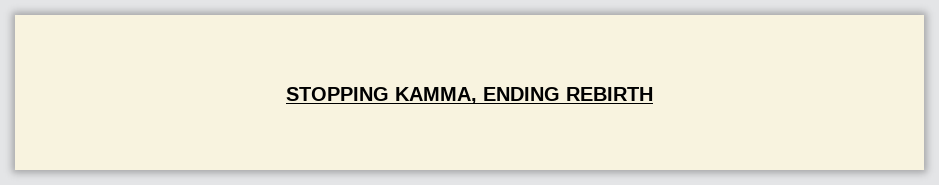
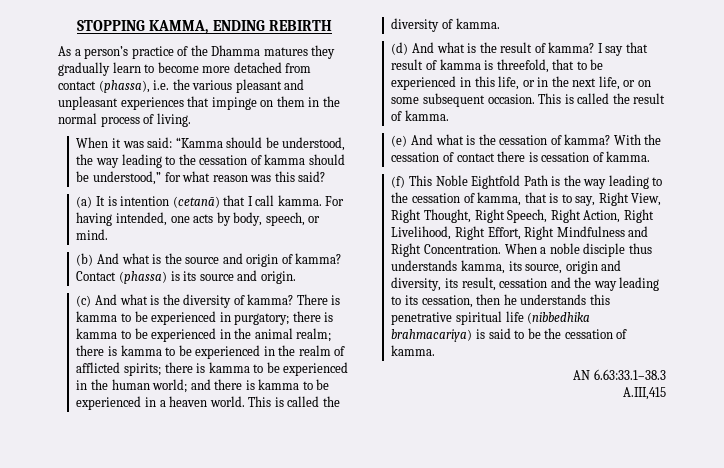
(653, 94) none -> [58,45,336,59] [58,62,312,76] [58,79,305,93] [58,96,340,110] [58,113,191,127] [76,137,346,151] [76,154,345,168] [76,171,326,185] [76,195,345,208] [76,212,321,226] [76,229,109,240] [76,253,342,267] [76,270,296,284] [76,294,341,308] [76,311,334,325] [76,328,332,342] [76,345,346,359] [76,362,349,376] [76,379,330,393] [76,396,340,410] [391,18,500,32] [391,42,648,56] [391,59,604,73] [391,76,651,90] [391,93,666,107] [391,110,449,121] [391,134,662,147] [391,151,651,162] [391,175,663,189] [391,192,662,206] [391,209,654,223] [391,226,649,240] [391,243,652,257] [391,260,622,274] [391,277,660,291] [391,294,610,308] [391,311,591,325] [391,328,628,342] [391,345,436,356] [573,369,666,380] [623,387,666,400] // As a person’s practice of the Dhamma matures they gradually learn to become more detached from contact (phassa), i.e. the various pleasant and unpleasant experiences that impinge on them in the normal process of living. // When it was said: “Kamma should be understood, the way leading to the cessation of kamma should be understood,” for what reason was this said? // (a) It is intention (cetanā) that I call kamma. For having intended, one acts by body, speech, or mind. // (b) And what is the source and origin of kamma? Contact (phassa) is its source and origin. // (c) And what is the diversity of kamma? There is kamma to be experienced in purgatory; there is kamma to be experienced in the animal realm; there is kamma to be experienced in the realm of afflicted spirits; there is kamma to be experienced in the human world; and there is kamma to be experienced in a heaven world. This is called the diversity of kamma. // (d) And what is the result of kamma? I say that result of kamma is threefold, that to be experienced in this life, or in the next life, or on some subsequent occasion. This is called the result of kamma. // (e) And what is the cessation of kamma? With the cessation of contact there is cessation of kamma. // (f) This Noble Eightfold Path is the way leading to the cessation of kamma, that is to say, Right View, Right Thought, Right Speech, Right Action, Right Livelihood, Right Effort, Right Mindfulness and Right Concentration. When a noble disciple thus understands kamma, its source, origin and diversity, its result, cessation and the way leading to its cessation, then he understands this penetrative spiritual life (nibbedhika brahmacariya) is said to be the cessation of kamma. // AN 6.63:33.1–38.3 // A.III,415

